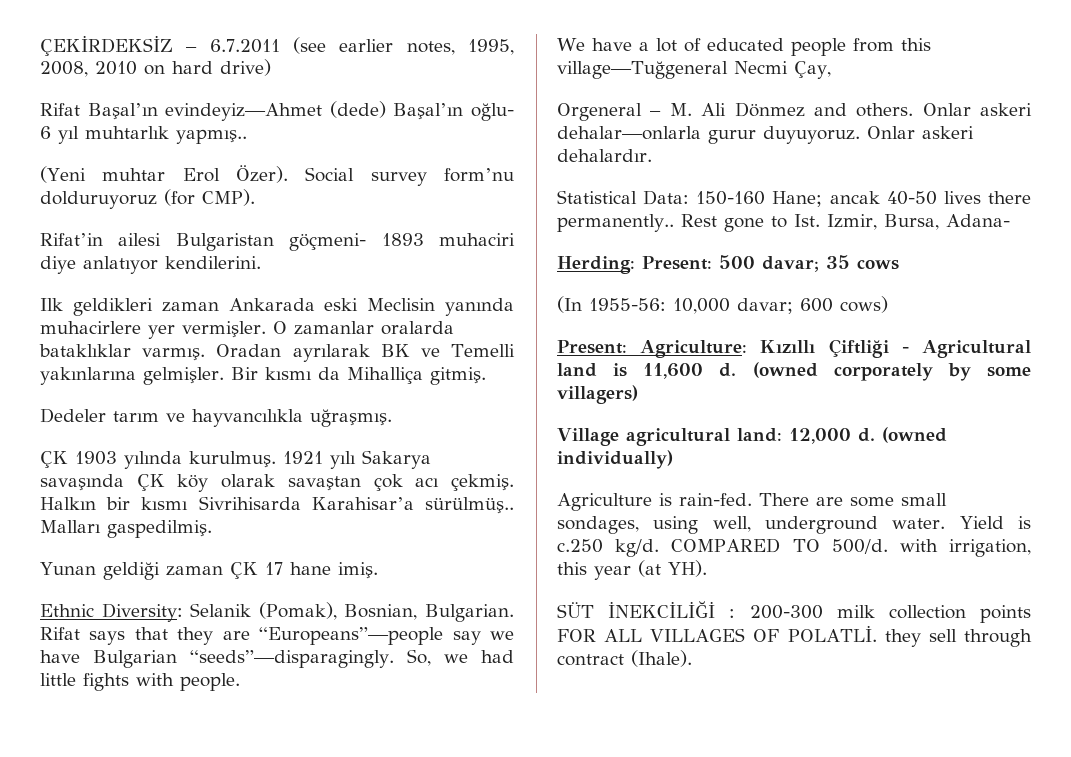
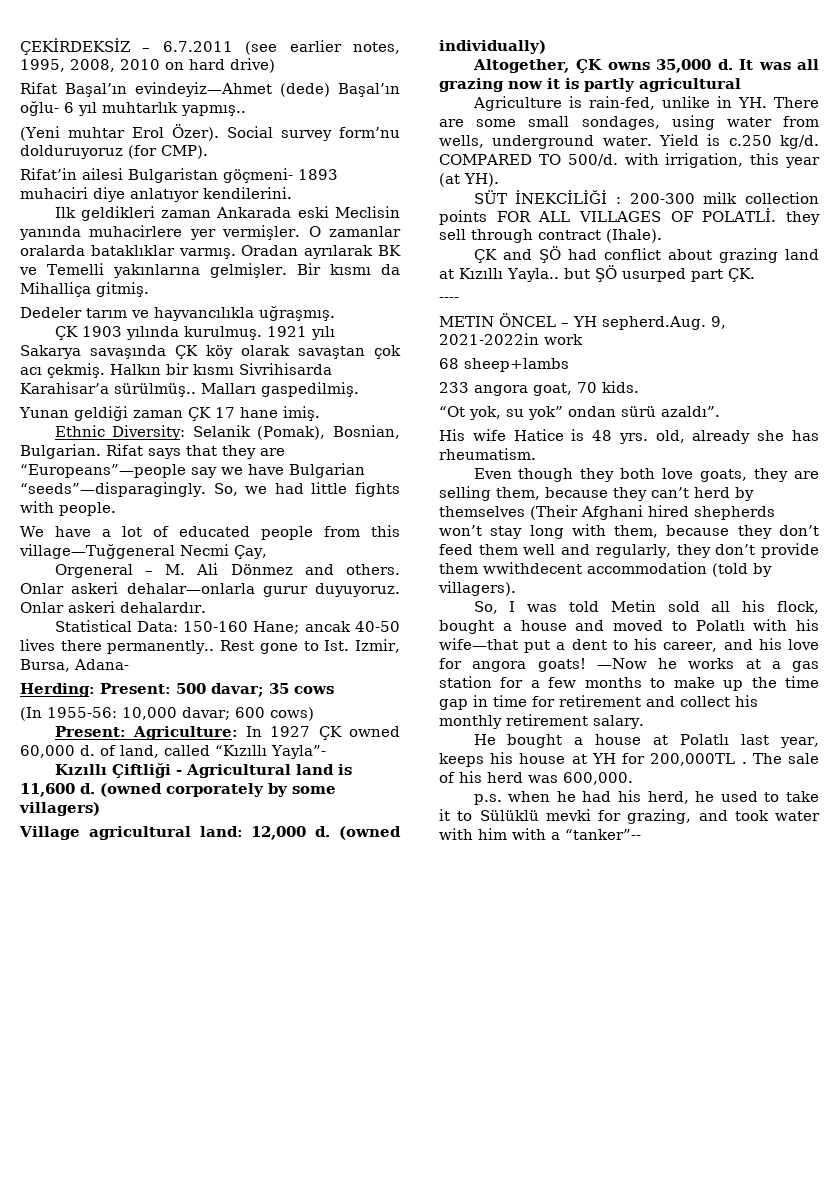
(748, 349) none -> [246,726,400,740] [20,745,326,759] In 1927 ÇK owned 60,000 d. of land, called “Kızıllı Yayla”- //
[557,493,752,511] Agriculture is rain-fed. -> [472,59,819,73] [439,78,741,92] [472,96,767,111] Altogether, ÇK owns 35,000 d. It was all grazing now it is partly agricultural // Agriculture is rain-fed, unlike in YH.
[712,516,751,532] well, -> [726,116,819,127] [439,135,484,148] water from wells,
(692, 658) none -> [473,246,819,263] [439,265,755,282] [439,297,459,302] [439,313,726,330] [439,333,583,345] [439,358,569,372] [439,381,639,396] [439,406,720,420] [439,429,819,444] [439,448,536,460] [473,468,819,482] [439,486,754,501] [439,505,775,520] [439,524,819,539] [439,543,819,558] [439,562,772,577] [438,581,516,596] [473,600,819,614] [439,619,819,634] [439,638,819,653] [439,658,819,672] [439,676,819,691] [439,695,758,710] [439,714,644,729] [473,734,820,748] [439,752,819,767] [439,771,633,785] [473,790,819,805] [439,809,820,824] [439,828,641,840] // ÇK and ŞÖ had conflict about grazing land at Kızıllı Yayla.. but ŞÖ usurped part ÇK. // ---- // METIN ÖNCEL – YH sepherd.Aug. 9, 2021-2022in work // 68 sheep+lambs // 233 angora goat, 70 kids. // “Ot yok, su yok” ondan sürü azaldı”. // His wife Hatice is 48 yrs. old, already she has rheumatism. // Even though they both love goats, they are selling them, because they can’t herd by themselves (Their Afghani hired shepherds won’t stay long with them, because they don’t feed them well and regularly, they don’t provide them wwithdecent accommodation (told by villagers). // So, I was told Metin sold all his flock, bought a house and moved to Polatlı with his wife—that put a dent to his career, and his love for angora goats! —Now he works at a gas station for a few months to make up the time gap in time for retirement and collect his monthly retirement salary. // He bought a house at Polatlı last year, keeps his house at YH for 200,000TL . The sale of his herd was 600,000. // p.s. when he had his herd, he used to take it to Sülüklü mevki for grazing, and took water with him with a “tanker”--

